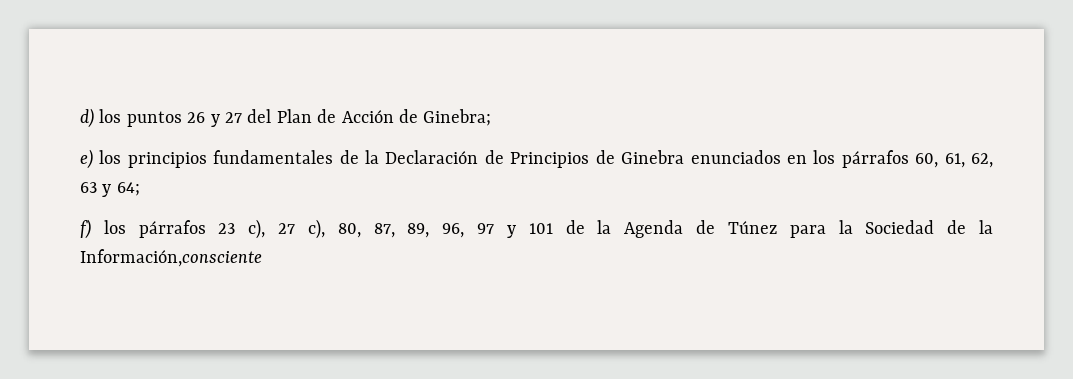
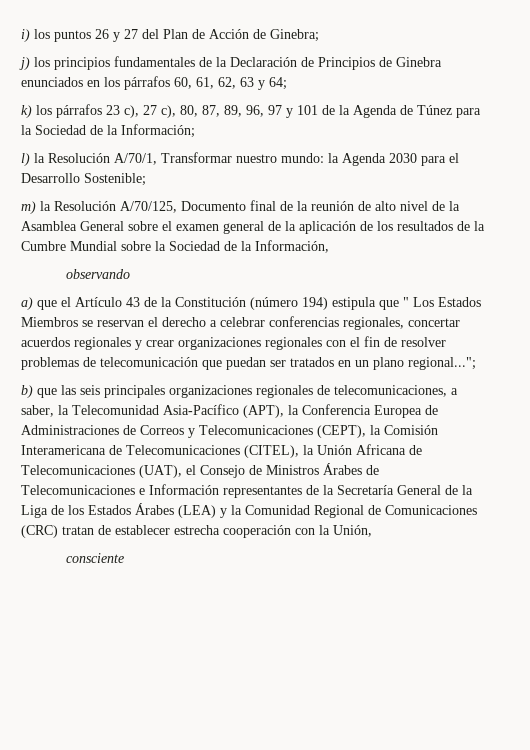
[80,108,94,128] d) -> [21,29,30,42] i)
[80,149,93,169] e) -> [19,57,30,70] j)
[80,219,91,239] f) -> [21,105,32,118] k)
[80,249,262,267] Información,consciente -> [121,124,195,138] [21,152,459,166] [21,173,146,186] [21,200,460,214] [21,221,485,234] [21,240,329,253] [65,269,130,279] [21,297,481,310] [21,316,460,330] [21,336,446,350] [21,357,476,370] [21,385,458,398] [21,404,438,418] [21,425,438,438] [21,444,422,458] [21,463,379,478] [21,484,473,498] [21,503,477,518] [21,525,372,538] [65,553,124,563] Información; // l) la Resolución A/70/1, Transformar nuestro mundo: la Agenda 2030 para el Desarrollo Sostenible; // m) la Resolución A/70/125, Documento final de la reunión de alto nivel de la Asamblea General sobre el examen general de la aplicación de los resultados de la Cumbre Mundial sobre la Sociedad de la Información, // observando // a) que el Artículo 43 de la Constitución (número 194) estipula que " Los Estados Miembros se reservan el derecho a celebrar conferencias regionales, concertar acuerdos regionales y crear organizaciones regionales con el fin de resolver problemas de telecomunicación que puedan ser tratados en un plano regional..."; // b) que las seis principales organizaciones regionales de telecomunicaciones, a saber, la Telecomunidad Asia-Pacífico (APT), la Conferencia Europea de Administraciones de Correos y Telecomunicaciones (CEPT), la Comisión Interamericana de Telecomunicaciones (CITEL), la Unión Africana de Telecomunicaciones (UAT), el Consejo de Ministros Árabes de Telecomunicaciones e Información representantes de la Secretaría General de la Liga de los Estados Árabes (LEA) y la Comunidad Regional de Comunicaciones (CRC) tratan de establecer estrecha cooperación con la Unión, // consciente

